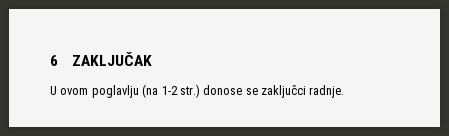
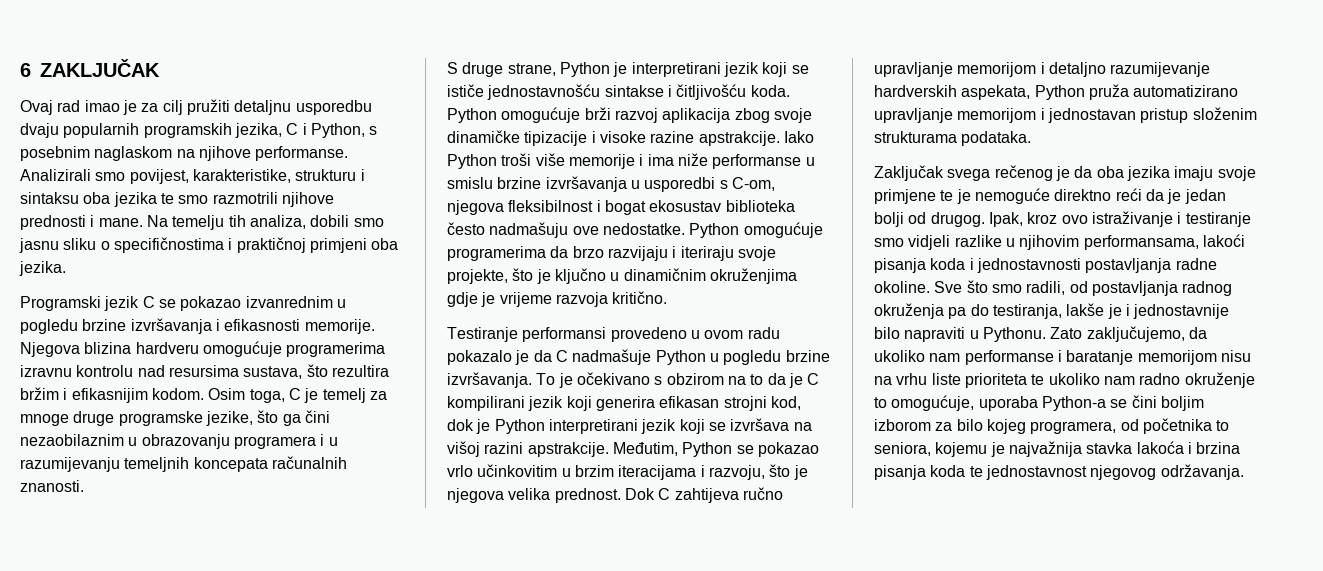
[50,84,345,98] U ovom poglavlju (na 1-2 str.) donose se zaključci radnje. -> [20,99,372,115] [20,123,378,138] [20,146,349,161] [20,169,365,184] [20,192,334,207] [20,215,384,230] [19,237,399,253] [19,261,66,276] [20,296,346,311] [20,318,375,334] [20,341,386,357] [20,364,389,379] [20,387,387,403] [20,410,330,426] [20,434,338,449] [20,456,347,472] [20,480,84,492] [447,62,809,77] [447,84,790,100] [447,107,812,123] [447,130,814,146] [447,153,815,169] [447,176,775,192] [447,200,795,215] [447,222,823,238] [447,246,776,261] [447,268,797,284] [447,291,668,307] [447,327,780,342] [447,349,830,365] [447,372,820,388] [447,396,801,411] [447,418,812,434] [447,441,819,457] [447,464,808,480] [447,487,783,503] [874,62,1211,77] [874,84,1239,100] [874,107,1257,123] [874,131,1032,146] [874,165,1256,181] [874,188,1226,204] [874,211,1251,227] [874,234,1245,250] [874,258,1217,273] [874,280,1233,296] [874,303,1230,319] [874,326,1207,342] [874,350,1251,365] [874,372,1255,388] [874,395,1204,411] [874,418,1230,434] [874,441,1241,457] [874,464,1244,480] Ovaj rad imao je za cilj pružiti detaljnu usporedbu dvaju popularnih programskih jezika, C i Python, s posebnim naglaskom na njihove performanse. Analizirali smo povijest, karakteristike, strukturu i sintaksu oba jezika te smo razmotrili njihove prednosti i mane. Na temelju tih analiza, dobili smo jasnu sliku o specifičnostima i praktičnoj primjeni oba jezika. // Programski jezik C se pokazao izvanrednim u pogledu brzine izvršavanja i efikasnosti memorije. Njegova blizina hardveru omogućuje programerima izravnu kontrolu nad resursima sustava, što rezultira bržim i efikasnijim kodom. Osim toga, C je temelj za mnoge druge programske jezike, što ga čini nezaobilaznim u obrazovanju programera i u razumijevanju temeljnih koncepata računalnih znanosti. // S druge strane, Python je interpretirani jezik koji se ističe jednostavnošću sintakse i čitljivošću koda. Python omogućuje brži razvoj aplikacija zbog svoje dinamičke tipizacije i visoke razine apstrakcije. Iako Python troši više memorije i ima niže performanse u smislu brzine izvršavanja u usporedbi s C-om, njegova fleksibilnost i bogat ekosustav biblioteka često nadmašuju ove nedostatke. Python omogućuje programerima da brzo razvijaju i iteriraju svoje projekte, što je ključno u dinamičnim okruženjima gdje je vrijeme razvoja kritično. // Testiranje performansi provedeno u ovom radu pokazalo je da C nadmašuje Python u pogledu brzine izvršavanja. To je očekivano s obzirom na to da je C kompilirani jezik koji generira efikasan strojni kod, dok je Python interpretirani jezik koji se izvršava na višoj razini apstrakcije. Međutim, Python se pokazao vrlo učinkovitim u brzim iteracijama i razvoju, što je njegova velika prednost. Dok C zahtijeva ručno upravljanje memorijom i detaljno razumijevanje hardverskih aspekata, Python pruža automatizirano upravljanje memorijom i jednostavan pristup složenim strukturama podataka. // Zaključak svega rečenog je da oba jezika imaju svoje primjene te je nemoguće direktno reći da je jedan bolji od drugog. Ipak, kroz ovo istraživanje i testiranje smo vidjeli razlike u njihovim performansama, lakoći pisanja koda i jednostavnosti postavljanja radne okoline. Sve što smo radili, od postavljanja radnog okruženja pa do testiranja, lakše je i jednostavnije bilo napraviti u Pythonu. Zato zaključujemo, da ukoliko nam performanse i baratanje memorijom nisu na vrhu liste prioriteta te ukoliko nam radno okruženje to omogućuje, uporaba Python-a se čini boljim izborom za bilo kojeg programera, od početnika to seniora, kojemu je najvažnija stavka lakoća i brzina pisanja koda te jednostavnost njegovog održavanja.

